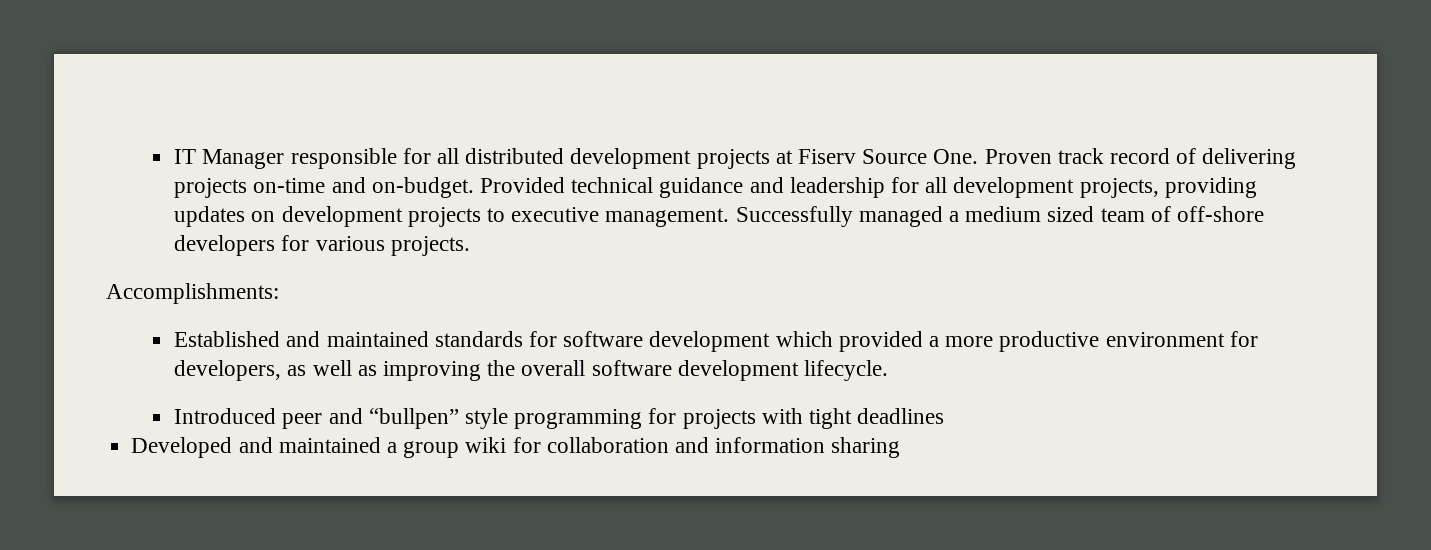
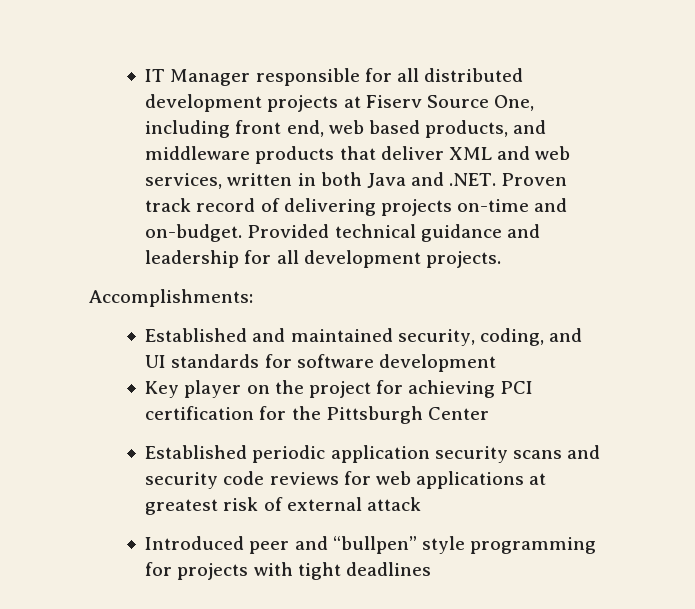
[933,149,979,164] One. -> [493,95,534,111] [145,120,547,138] [145,146,571,164] [145,172,497,189] One, including front end, web based products, and middleware products that deliver XML and web services, written in both Java and .NET.
[1079,177,1257,198] [174,206,1265,227] [174,235,385,256] projects, providing updates on development projects to executive management. Successfully managed a medium sized team of off-shore developers for various -> (421, 259) none
(429, 339) none -> [397,328,582,346] [145,355,167,368] security, coding, and UI
[775,331,1258,352] [174,360,888,381] which provided a more productive environment for developers, as well as improving the overall software development lifecycle. -> [145,380,534,398] [145,406,489,424] [145,445,600,463] [145,471,547,489] [145,497,421,515] // Key player on the project for achieving PCI certification for the Pittsburgh Center // Established periodic application security scans and security code reviews for web applications at greatest risk of external attack
[131,437,901,458] // Developed and maintained a group wiki for collaboration and information sharing -> (431, 569) none

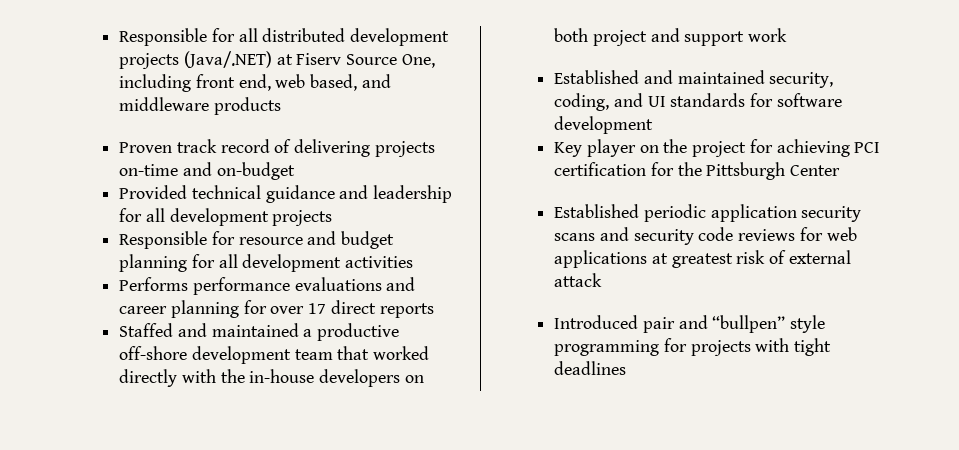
[145,68,360,86] IT Manager responsible -> [119,28,208,46] Responsible
(339, 103) none -> [183,51,272,68] (Java/.NET)
[368,120,508,138] based products, -> [310,74,358,91] based,
[339,146,571,160] [145,172,497,189] that deliver XML and web services, written in both Java and .NET. -> (281, 106) //
[145,224,243,242] on-budget. -> [216,162,295,180] on-budget //
[425,251,501,268] [89,289,253,307] projects. // Accomplishments: -> [272,210,333,226] [119,231,395,249] [119,254,414,272] [119,277,416,295] [119,300,434,318] [119,323,400,341] [119,346,430,364] [119,369,424,387] [554,28,788,46] projects // Responsible for resource and budget planning for all development activities // Performs performance evaluations and career planning for over 17 direct reports // Staffed and maintained a productive off-shore development team that worked directly with the in-house developers on both project and support work
[249,541,290,554] peer -> [642,317,675,333] pair

